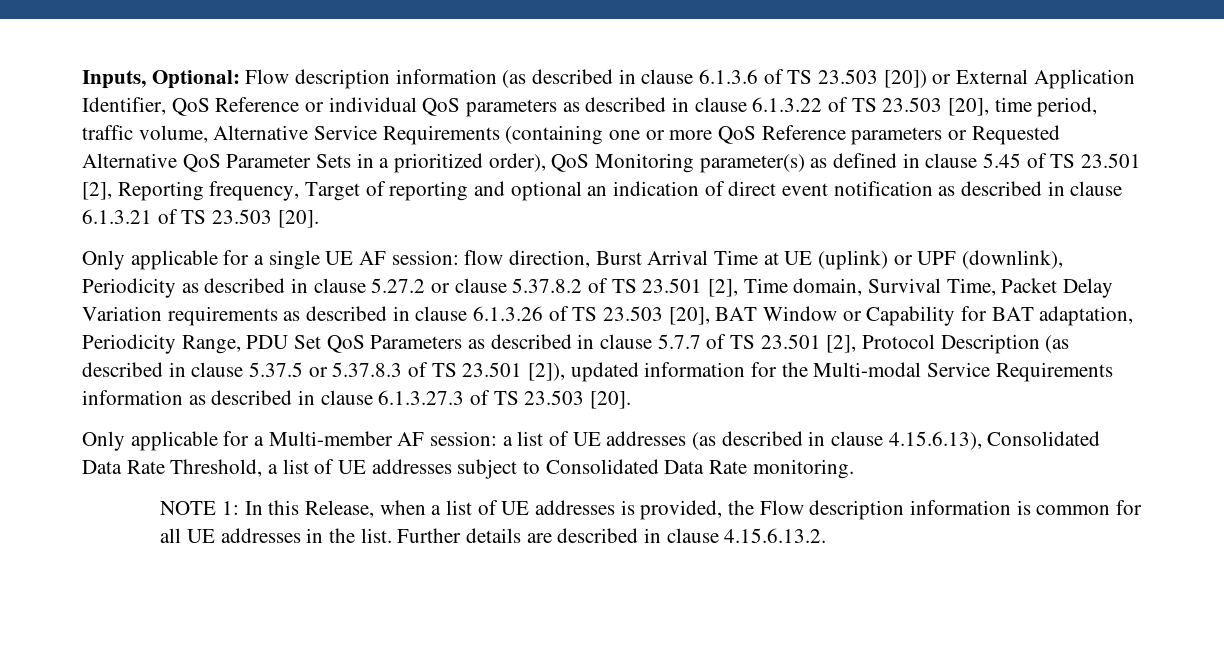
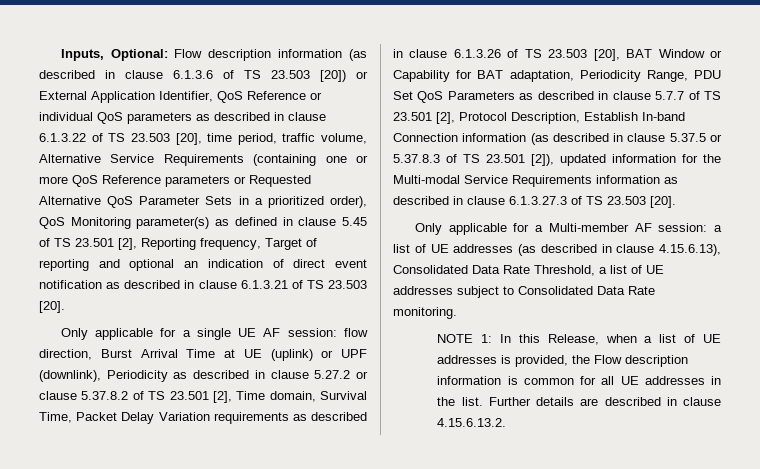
[940,334,1040,354] Description -> [511,112,685,124] [393,133,527,142] Description, Establish In-band Connection information

